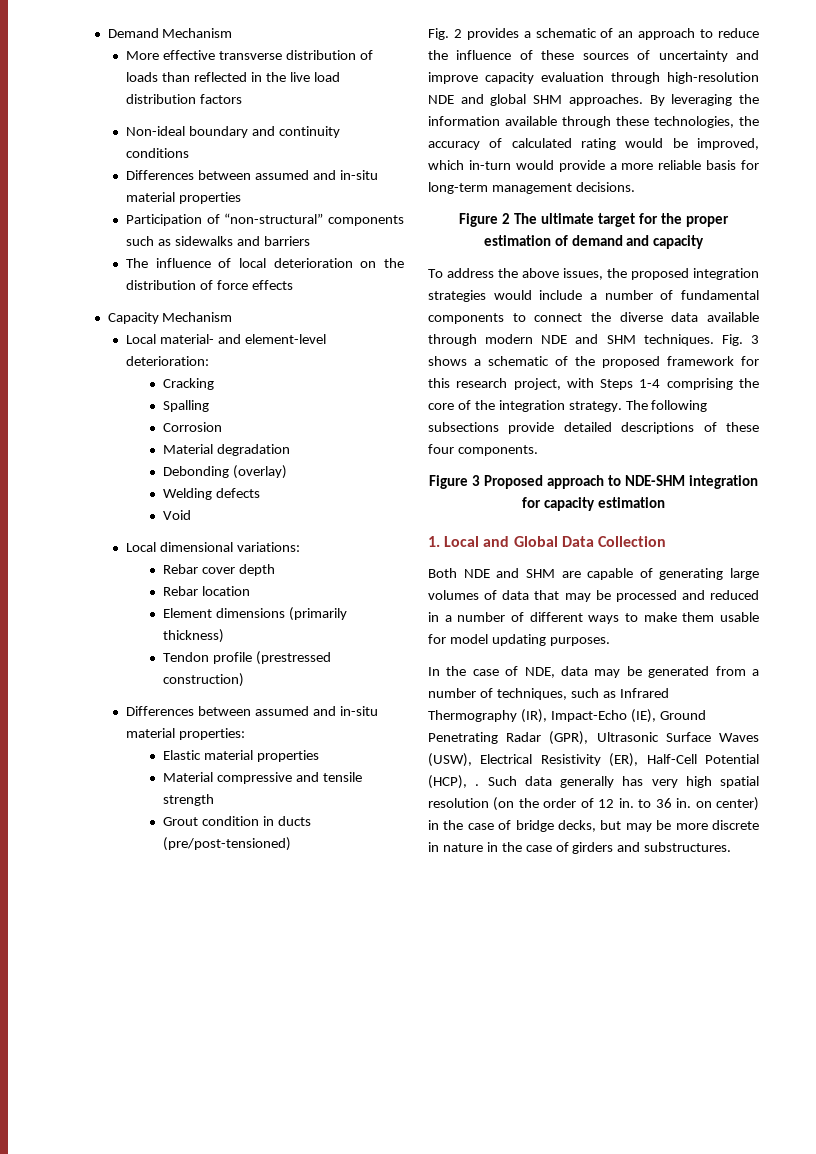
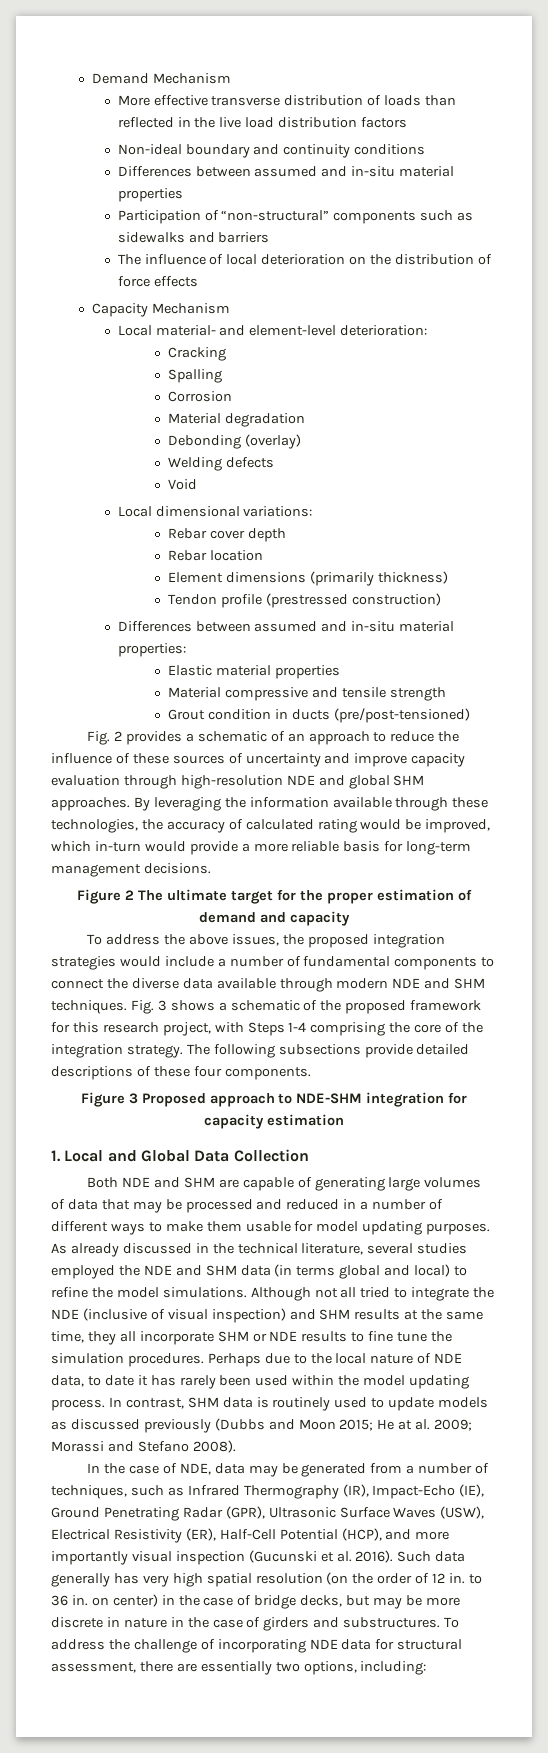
(610, 641) none -> [51,1243,468,1257] [51,1264,468,1279] [51,1287,495,1301] [51,1308,484,1323] [51,1331,453,1345] [51,1353,463,1367] [51,1375,470,1389] [51,1397,489,1411] [51,1418,473,1433] [51,1440,236,1453] As already discussed in the technical literature, several studies employed the NDE and SHM data (in terms global and local) to refine the model simulations. Although not all tried to integrate the NDE (inclusive of visual inspection) and SHM results at the same time, they all incorporate SHM or NDE results to fine tune the simulation procedures. Perhaps due to the local nature of NDE data, to date it has rarely been used within the model updating process. In contrast, SHM data is routinely used to update models as discussed previously (Dubbs and Moon 2015; He at al. 2009; Morassi and Stefano 2008).
[475,784,480,786] . -> [385,1529,450,1540] [51,1550,394,1565] and more importantly visual inspection (Gucunski et al. 2016).
(732, 847) none -> [444,1617,460,1628] [51,1639,463,1653] [51,1661,427,1675] To address the challenge of incorporating NDE data for structural assessment, there are essentially two options, including:

